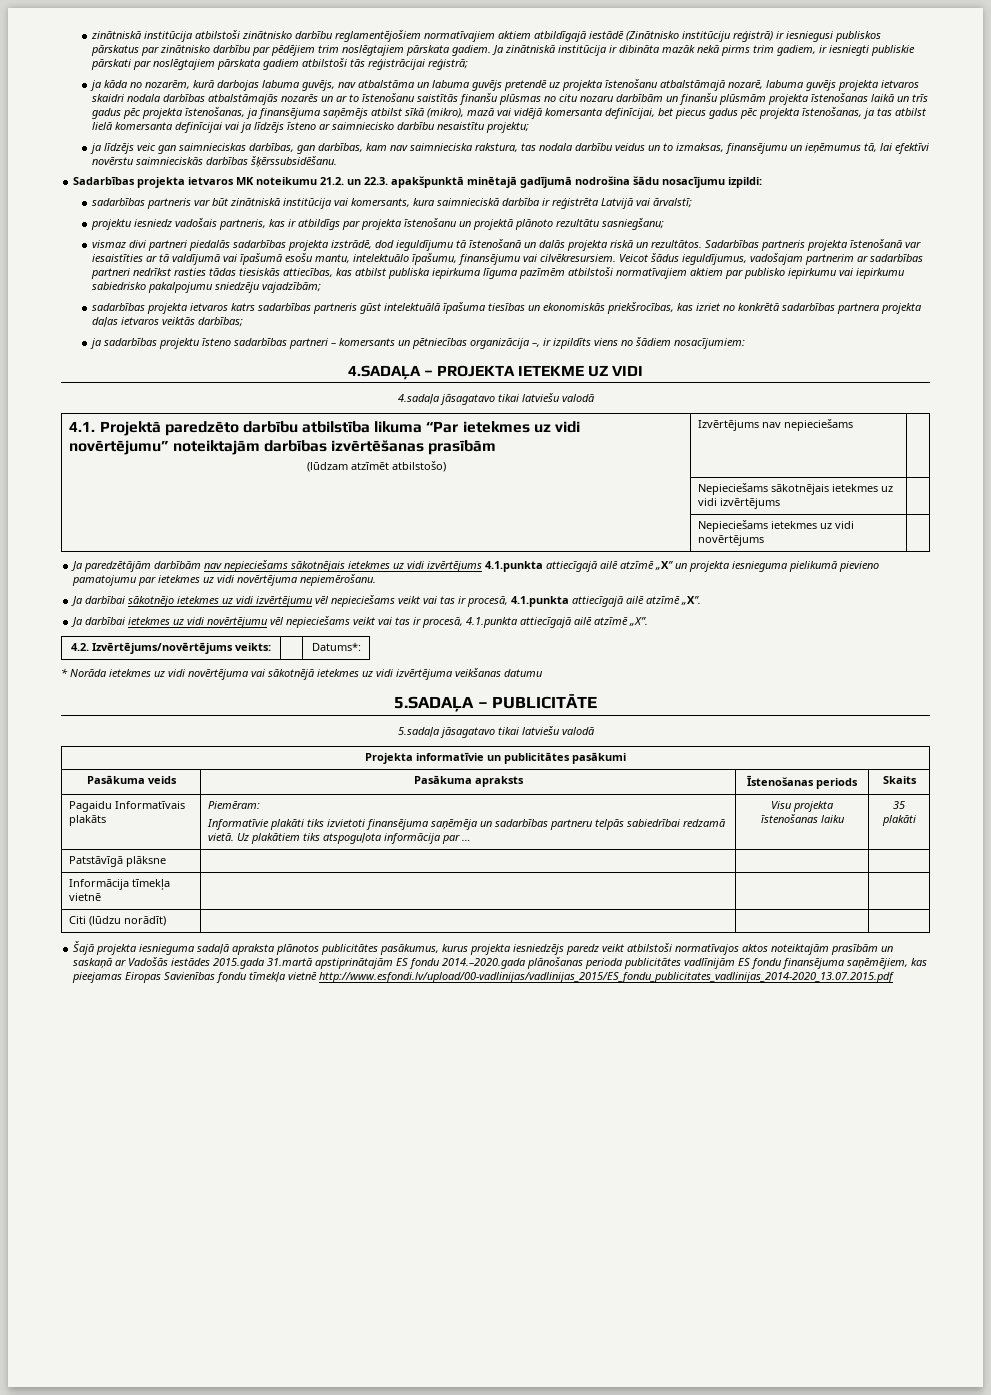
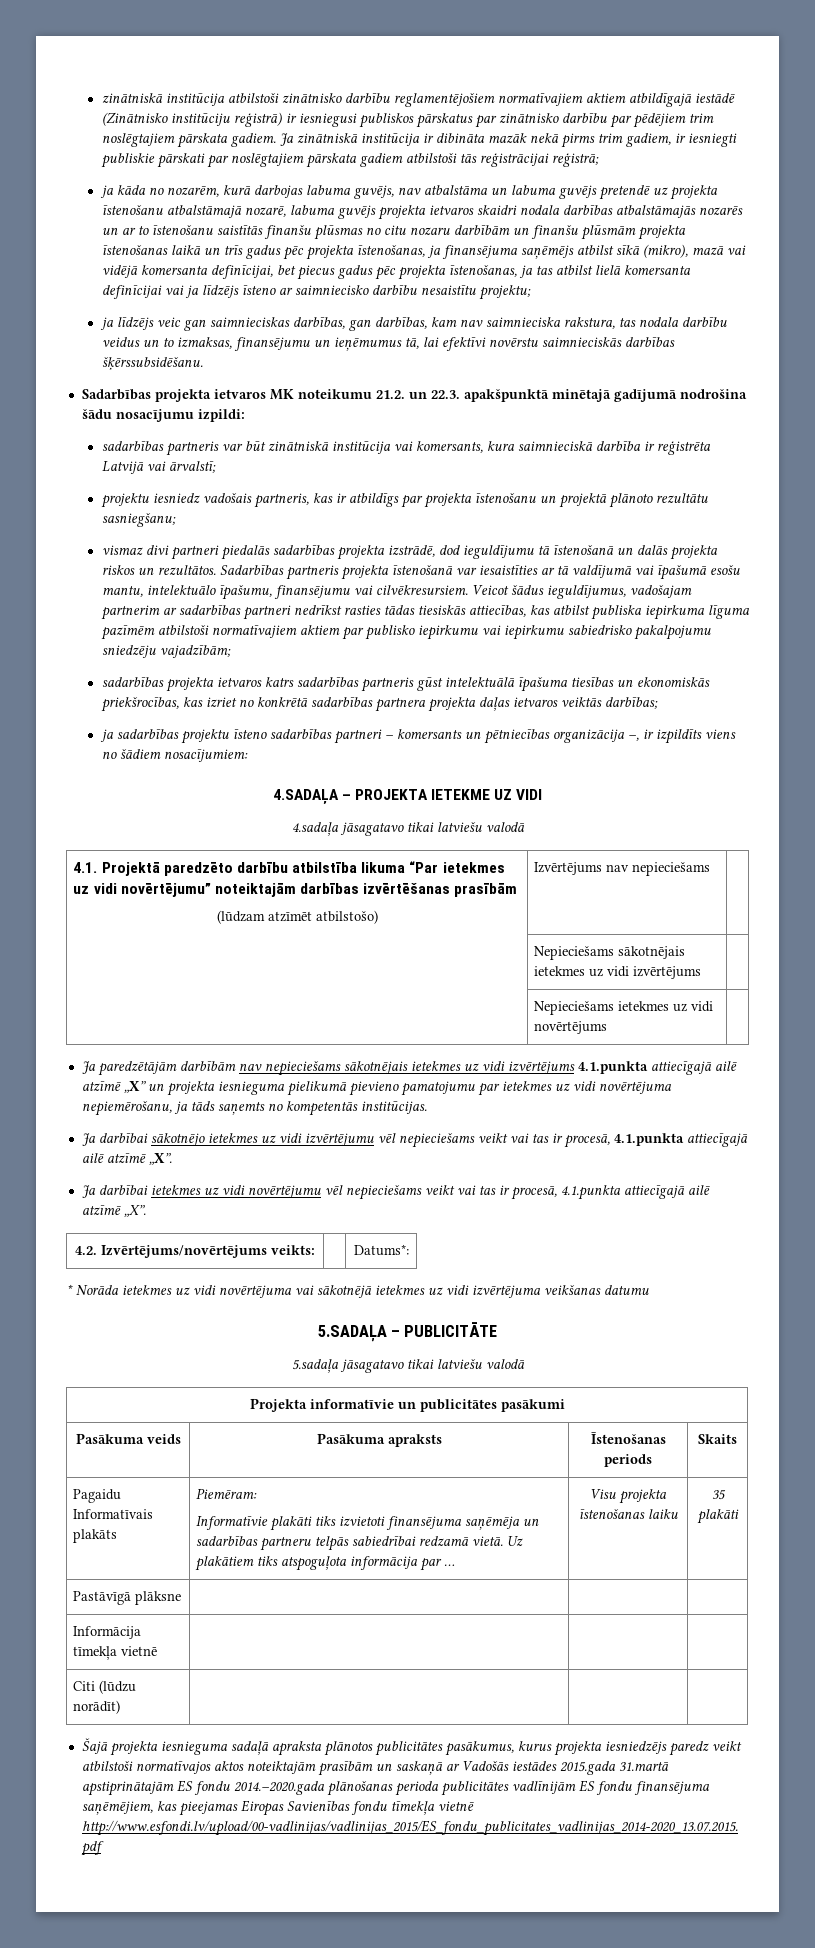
[610,240,635,248] riskā -> [101,565,135,575] riskos
[300,574,377,586] nepiemērošanu. -> [81,1101,427,1116] nepiemērošanu, ja tāds saņemts no kompetentās institūcijas.
[69,856,124,867] Patstāvīgā -> [73,1591,132,1605] Pastāvīgā

